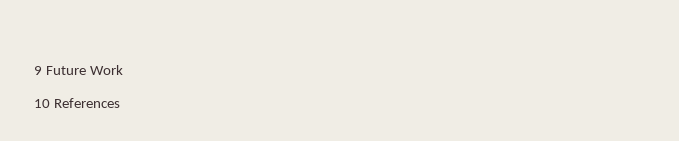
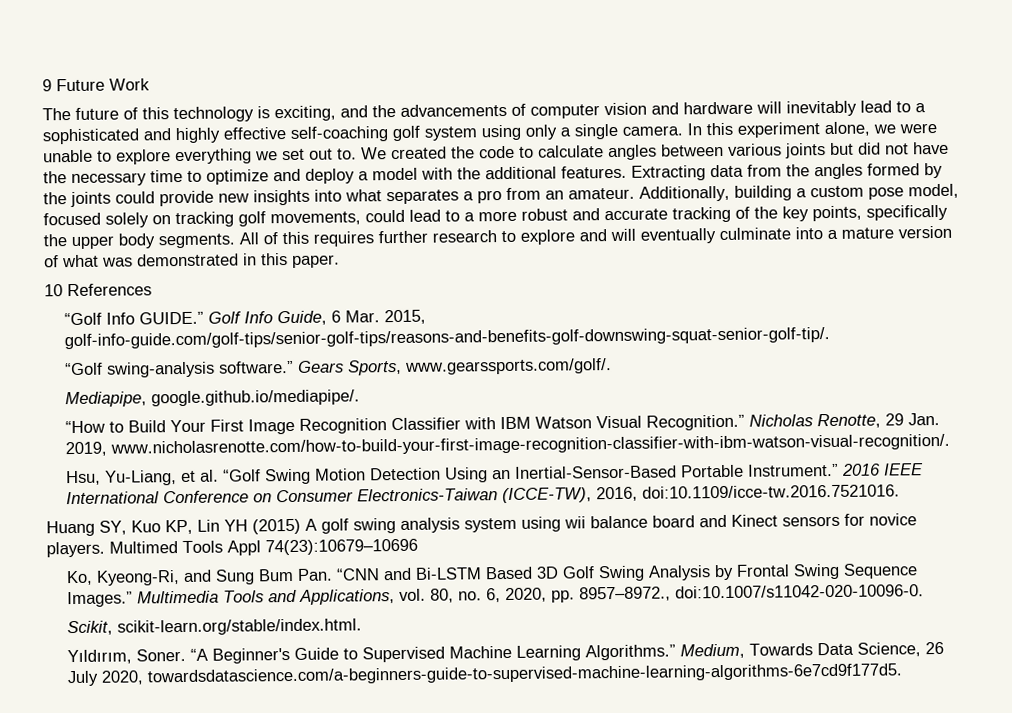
[34,98,120,108] 10 References -> [42,100,926,123] [42,121,937,145] [43,141,949,165] [43,162,943,187] [43,183,959,208] [43,204,948,228] [43,225,952,250] [44,253,340,268] [44,283,152,297] [63,309,426,326] [63,327,830,350] [64,358,612,378] [64,389,360,408] [64,412,940,435] [64,433,950,457] [65,463,924,486] [65,484,900,505] [46,513,917,537] [46,538,418,558] [65,563,918,586] [66,584,924,608] [66,618,362,636] [66,641,944,665] [66,663,902,687] The future of this technology is exciting, and the advancements of computer vision and hardware will inevitably lead to a sophisticated and highly effective self-coaching golf system using only a single camera. In this experiment alone, we were unable to explore everything we set out to. We created the code to calculate angles between various joints but did not have the necessary time to optimize and deploy a model with the additional features. Extracting data from the angles formed by the joints could provide new insights into what separates a pro from an amateur. Additionally, building a custom pose model, focused solely on tracking golf movements, could lead to a more robust and accurate tracking of the key points, specifically the upper body segments. All of this requires further research to explore and will eventually culminate into a mature version of what was demonstrated in this paper. // 10 References // “Golf Info GUIDE.” Golf Info Guide, 6 Mar. 2015, golf-info-guide.com/golf-tips/senior-golf-tips/reasons-and-benefits-golf-downswing-squat-senior-golf-tip/. // “Golf swing-analysis software.” Gears Sports, www.gearssports.com/golf/. // Mediapipe, google.github.io/mediapipe/. // “How to Build Your First Image Recognition Classifier with IBM Watson Visual Recognition.” Nicholas Renotte, 29 Jan. 2019, www.nicholasrenotte.com/how-to-build-your-first-image-recognition-classifier-with-ibm-watson-visual-recognition/. // Hsu, Yu-Liang, et al. “Golf Swing Motion Detection Using an Inertial-Sensor-Based Portable Instrument.” 2016 IEEE International Conference on Consumer Electronics-Taiwan (ICCE-TW), 2016, doi:10.1109/icce-tw.2016.7521016. // Huang SY, Kuo KP, Lin YH (2015) A golf swing analysis system using wii balance board and Kinect sensors for novice players. Multimed Tools Appl 74(23):10679–10696 // Ko, Kyeong-Ri, and Sung Bum Pan. “CNN and Bi-LSTM Based 3D Golf Swing Analysis by Frontal Swing Sequence Images.” Multimedia Tools and Applications, vol. 80, no. 6, 2020, pp. 8957–8972., doi:10.1007/s11042-020-10096-0. // Scikit, scikit-learn.org/stable/index.html. // Yıldırım, Soner. “A Beginner's Guide to Supervised Machine Learning Algorithms.” Medium, Towards Data Science, 26 July 2020, towardsdatascience.com/a-beginners-guide-to-supervised-machine-learning-algorithms-6e7cd9f177d5.

